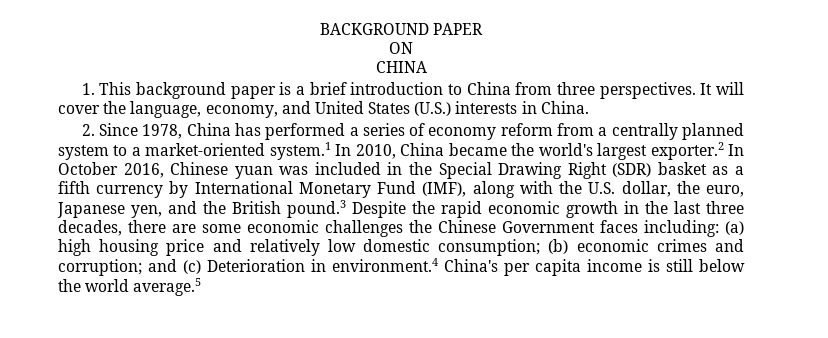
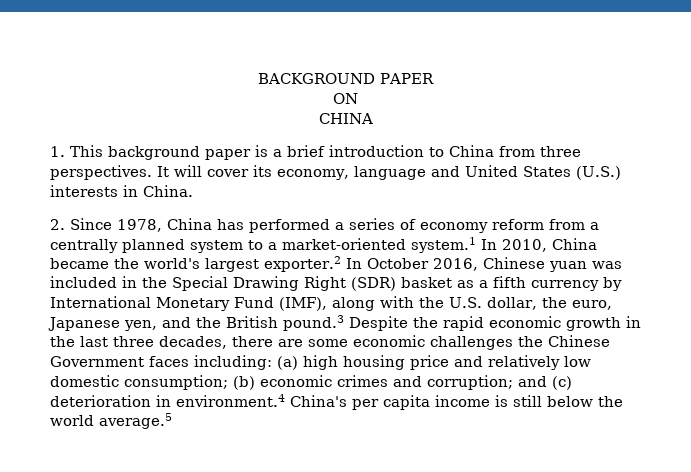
[103,101,278,118] the language, economy, -> [253,165,426,180] its economy, language
[207,259,305,272] Deterioration -> [50,395,151,407] deterioration

